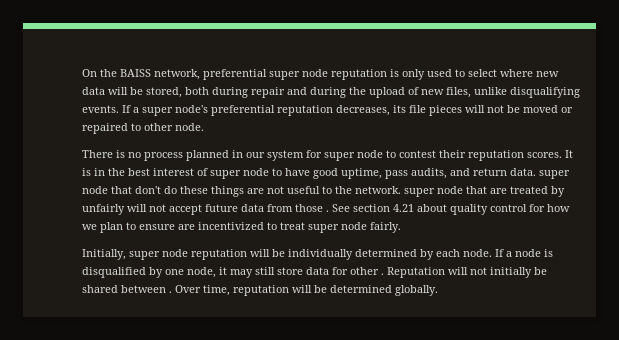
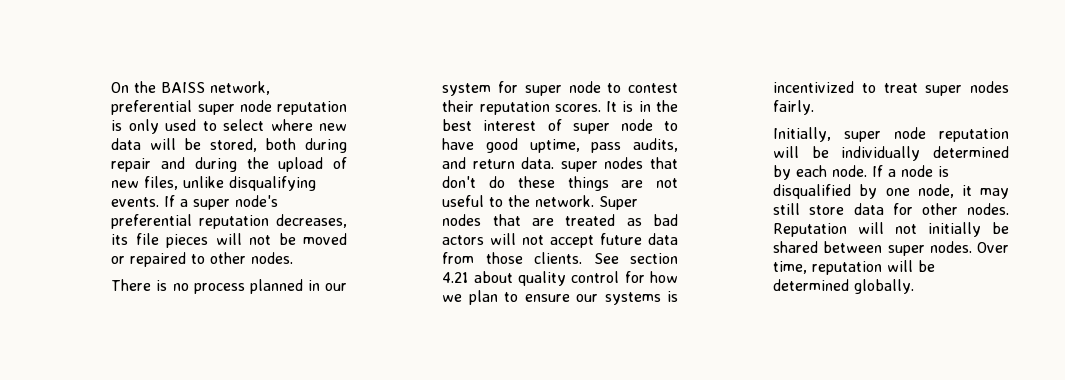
[174,123,204,131] node. -> [251,252,294,264] nodes.
[81,186,108,194] node -> [604,157,644,169] nodes
[403,186,463,197] super node -> [599,196,639,210] [442,214,482,226] Super nodes
[550,186,565,197] [81,204,125,215] by unfairly -> [626,214,678,226] [442,235,485,245] as bad actors
[325,210,329,212] . -> [534,252,583,264] clients.
[177,224,195,230] are -> [576,291,678,305] our systems is
[340,222,367,230] node -> [970,81,1009,93] nodes
[380,273,384,275] . -> [967,203,1009,215] nodes.
[168,291,172,293] . -> [887,241,972,256] super nodes.

